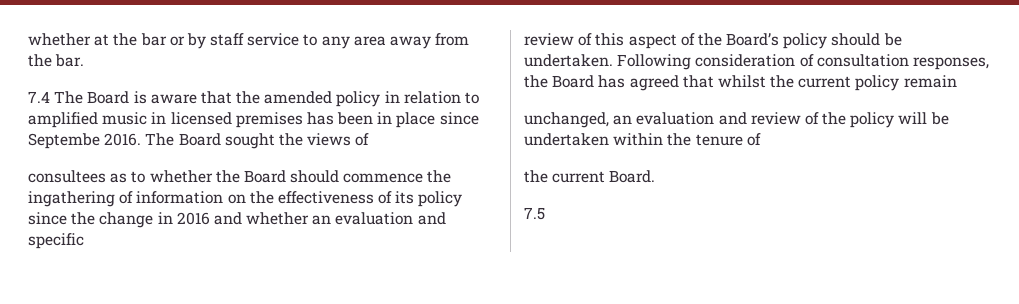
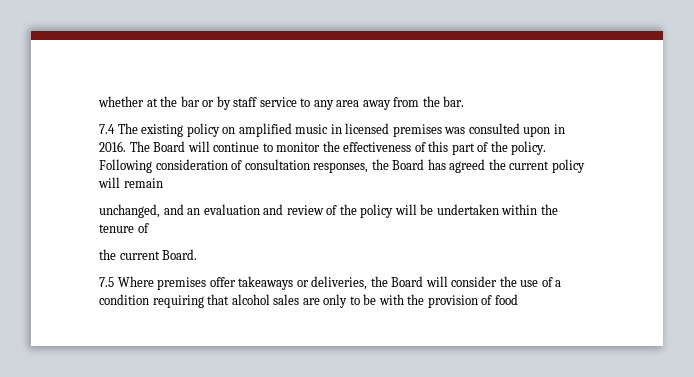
[87,91,480,107] Board is aware that the amended policy in relation to -> [141,123,236,137] existing policy on
[306,112,479,128] [28,133,370,149] [28,170,452,183] [28,191,463,207] [28,212,446,228] [28,233,84,249] [524,33,902,49] [524,54,613,67] has been in place since Septembe 2016. The Board sought the views of // consultees as to whether the Board should commence the ingathering of information on the effectiveness of its policy since the change in 2016 and whether an evaluation and specific // review of this aspect of the Board’s policy should be undertaken. -> [444,123,565,137] [99,141,547,155] was consulted upon in 2016. The Board will continue to monitor the effectiveness of this part of the policy.
[682,75,766,88] that whilst -> (486, 166) none
(900, 83) none -> [98,177,120,188] will
(609, 120) none -> [163,204,184,215] and
(545, 213) none -> [117,276,562,290] [99,294,518,308] Where premises offer takeaways or deliveries, the Board will consider the use of a condition requiring that alcohol sales are only to be with the provision of food

